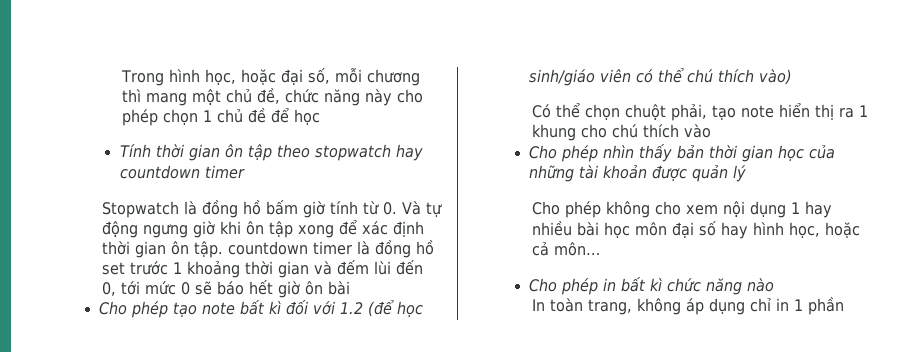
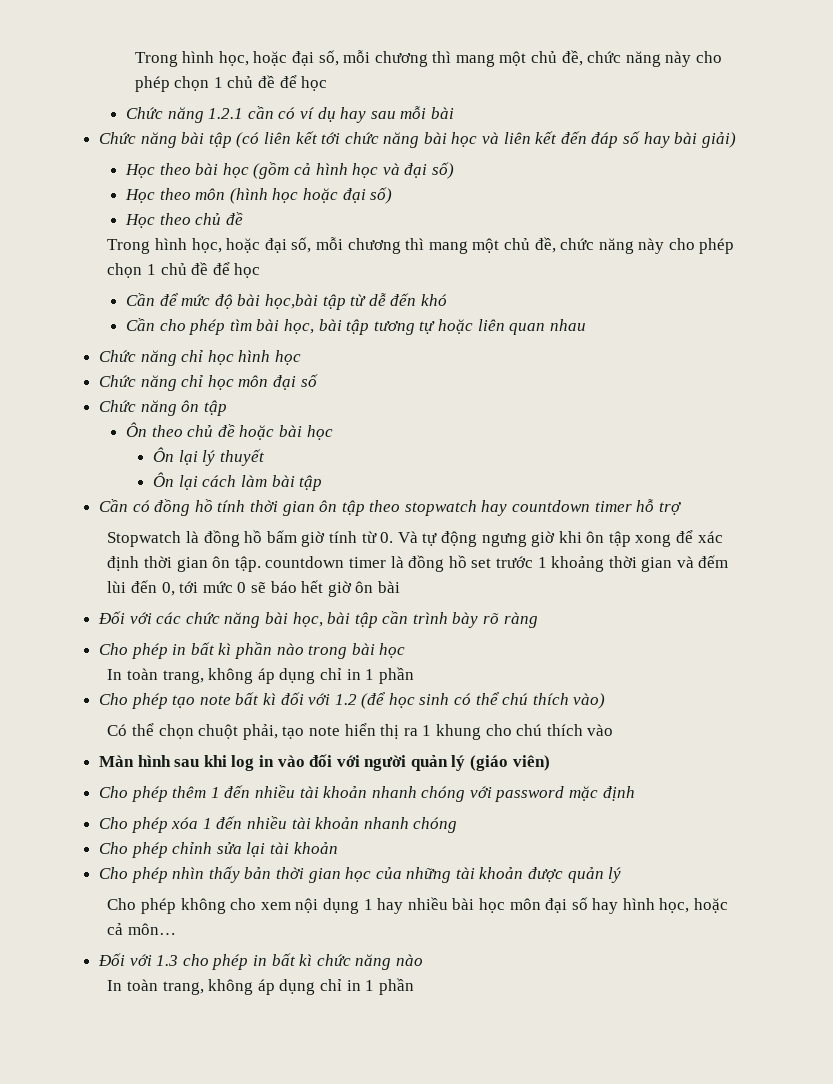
[119,144,151,157] Tính -> [126,106,455,123] [98,131,736,148] [125,162,455,179] [125,187,393,204] [125,212,243,228] [107,237,735,254] [107,262,261,278] [126,293,448,310] [126,318,586,335] [98,350,301,366] [98,374,318,391] [98,400,227,416] [126,422,333,440] [153,447,266,466] [153,472,323,491] [98,499,246,516] Chức năng 1.2.1 cần có ví dụ hay sau mỗi bài // Chức năng bài tập (có liên kết tới chức năng bài học và liên kết đến đáp số hay bài giải) // Học theo bài học (gồm cả hình học và đại số) // Học theo môn (hình học hoặc đại số) // Học theo chủ đề // Trong hình học, hoặc đại số, mỗi chương thì mang một chủ đề, chức năng này cho phép chọn 1 chủ đề để học // Cần để mức độ bài học,bài tập từ dễ đến khó // Cần cho phép tìm bài học, bài tập tương tự hoặc liên quan nhau // Chức năng chỉ học hình học // Chức năng chỉ học môn đại số // Chức năng ôn tập // Ôn theo chủ đề hoặc bài học // Ôn lại lý thuyết // Ôn lại cách làm bài tập // Cần có đồng hồ tính
(245, 172) none -> [636,499,681,515] hỗ trợ
(351, 288) none -> [97,611,538,628] [98,642,406,659] [107,667,414,684] // Đối với các chức năng bài học, bài tập cần trình bày rõ ràng // Cho phép in bất kì phần nào trong bài học // In toàn trang, không áp dụng chỉ in 1 phần
[529,69,632,86] sinh/giáo viên -> [419,693,450,705] sinh
(712, 131) none -> [98,754,550,771] [98,785,635,802] [98,816,458,833] [98,842,338,858] // Màn hình sau khi log in vào đối với người quản lý (giáo viên) // Cho phép thêm 1 đến nhiều tài khoản nhanh chóng với password mặc định // Cho phép xóa 1 đến nhiều tài khoản nhanh chóng // Cho phép chỉnh sửa lại tài khoản
[529,278,558,292] Cho -> [97,953,209,966] Đối với 1.3 cho

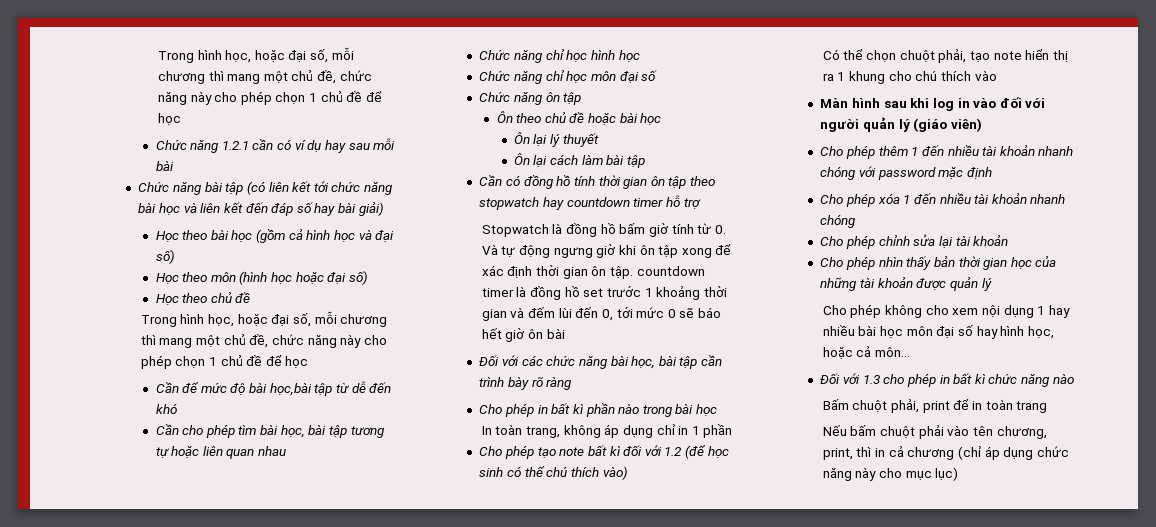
[107,978,414,995] In toàn trang, không áp dụng chỉ in 1 phần -> [822,398,1048,413] [822,425,1047,439] [822,446,1069,460] [822,467,959,481] Bấm chuột phải, print để in toàn trang // Nếu bấm chuột phải vào tên chương, print, thì in cả chương (chỉ áp dụng chức năng này cho mục lục)

